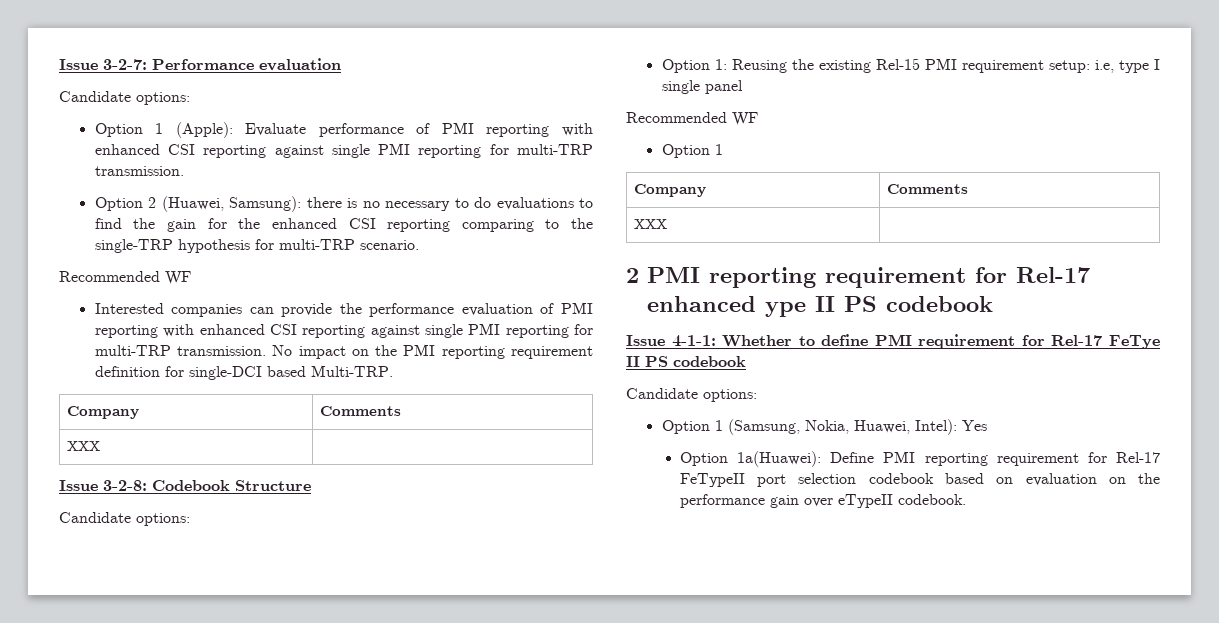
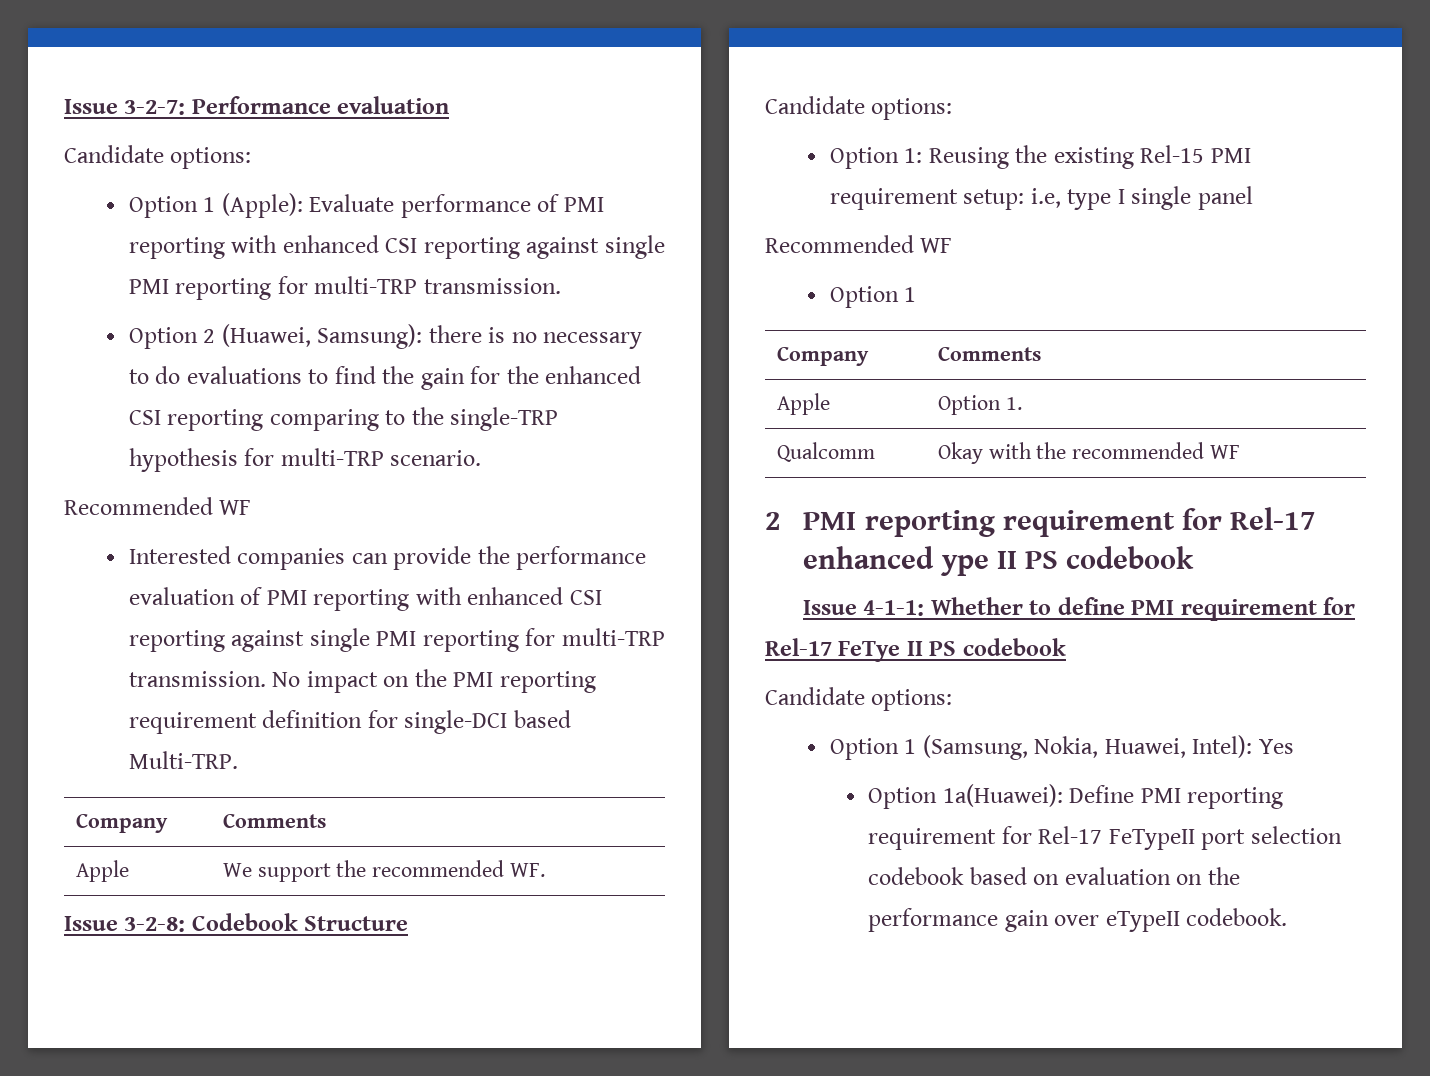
[66,441,100,451] XXX | -> [75,860,129,882] [222,860,545,882] Apple | We support the recommended WF.
[633,219,667,229] XXX | -> [776,393,830,415] [937,395,1022,415] [776,442,875,462] [937,442,1240,464] Apple | Option 1. // Qualcomm | Okay with the recommended WF

